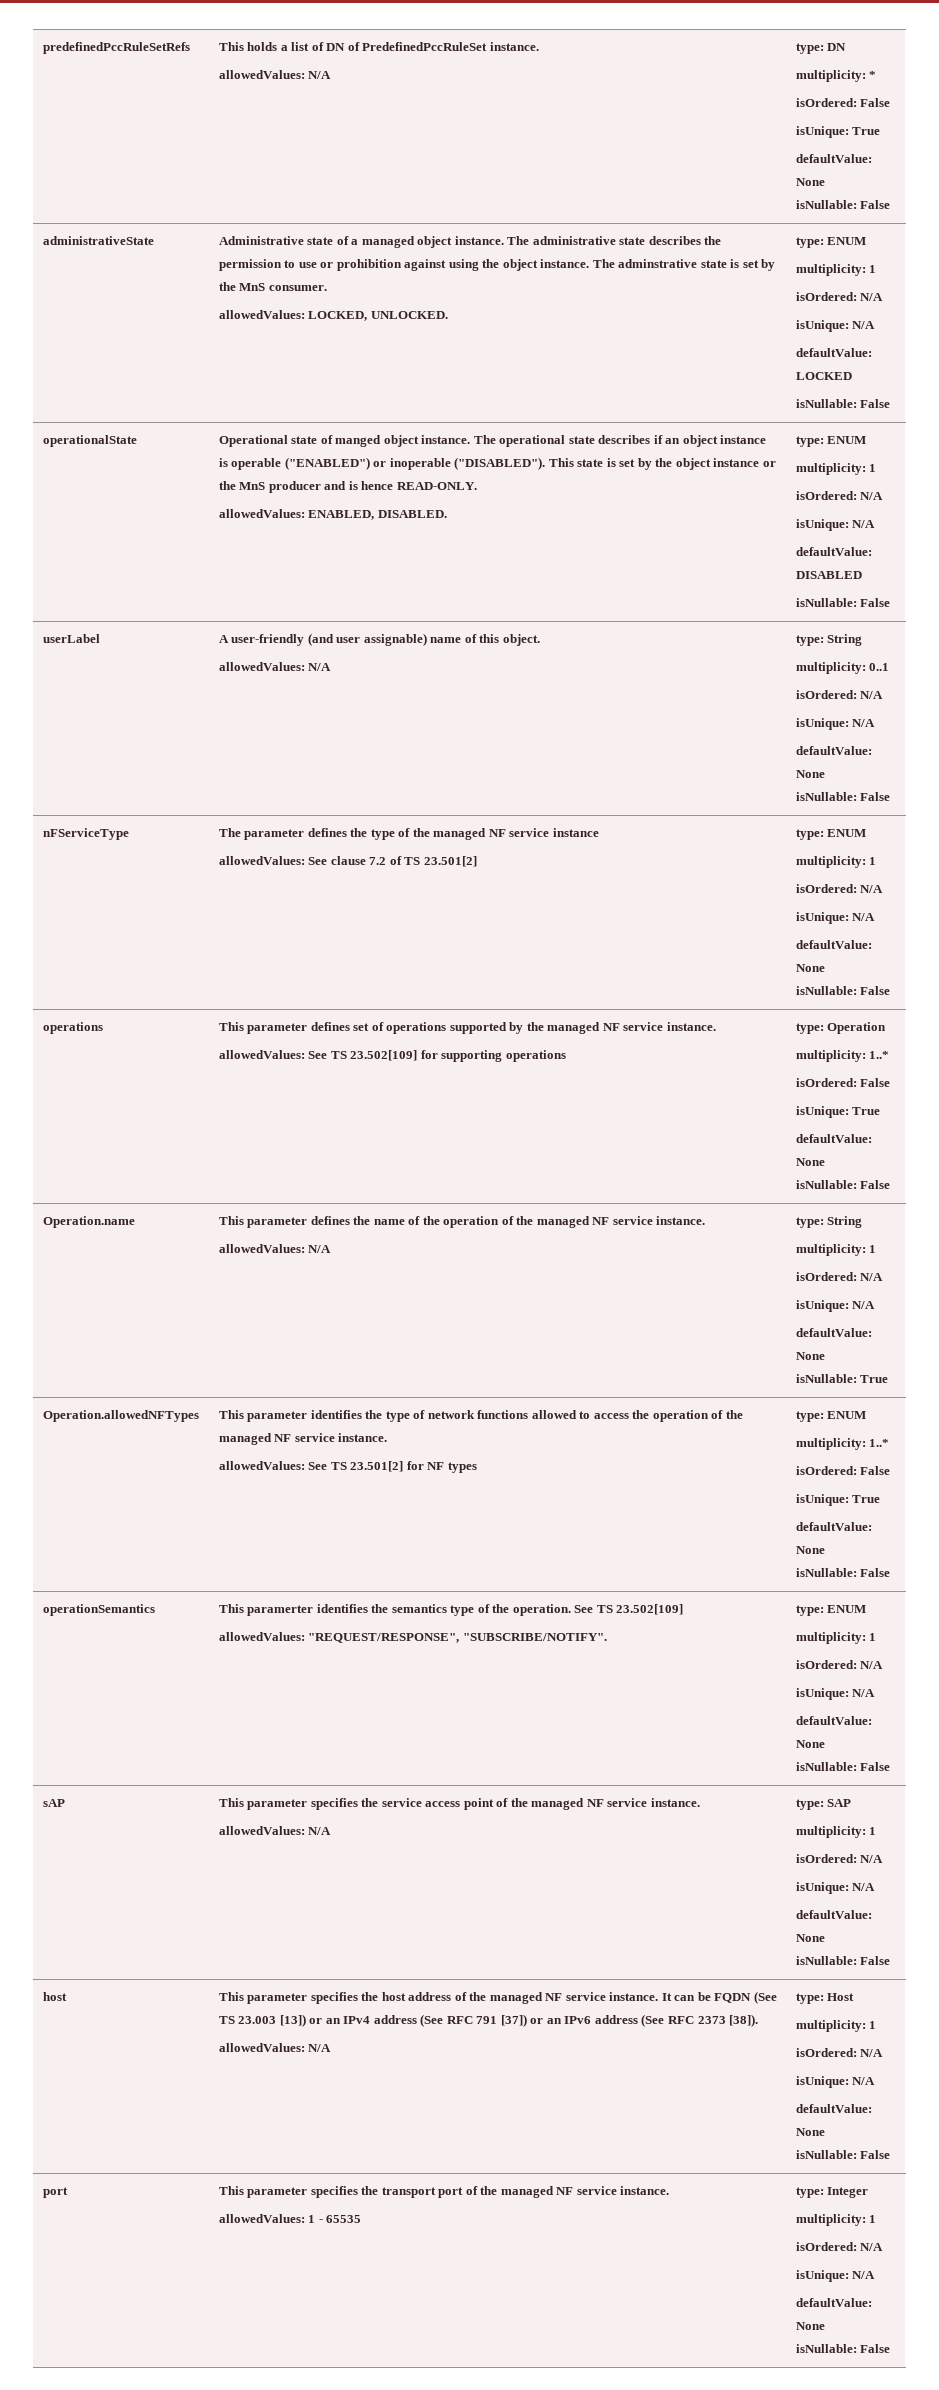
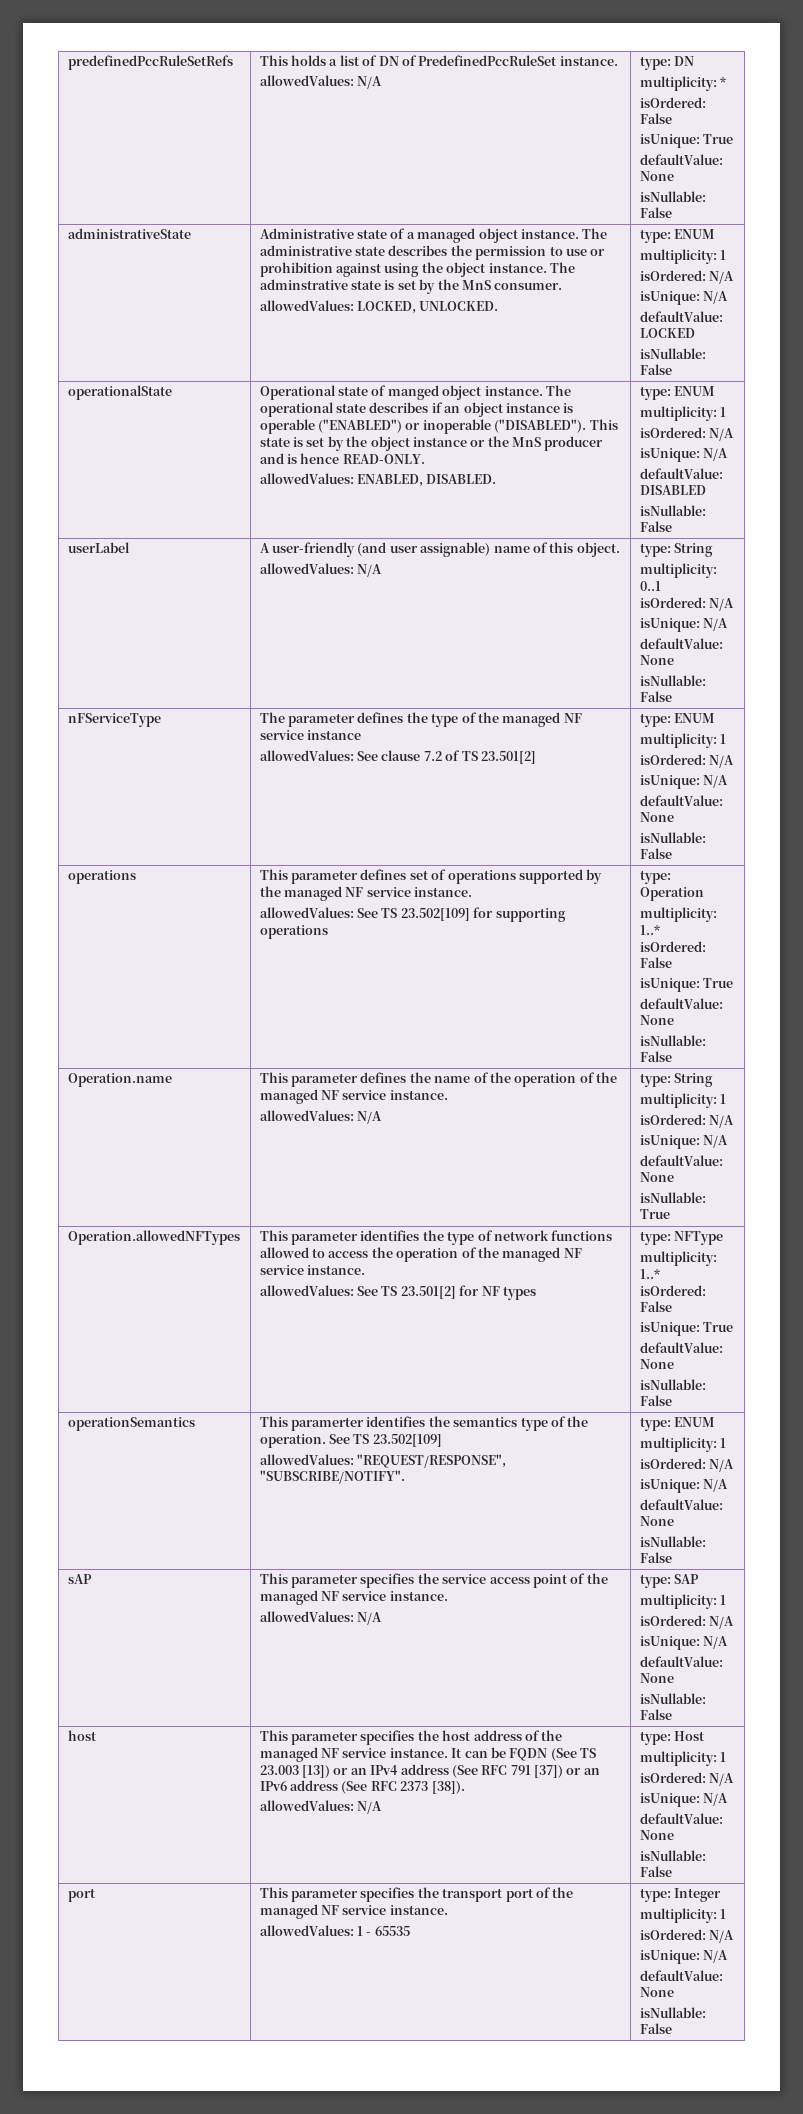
[827,1411,867,1419] ENUM -> [674,1231,724,1245] NFType

